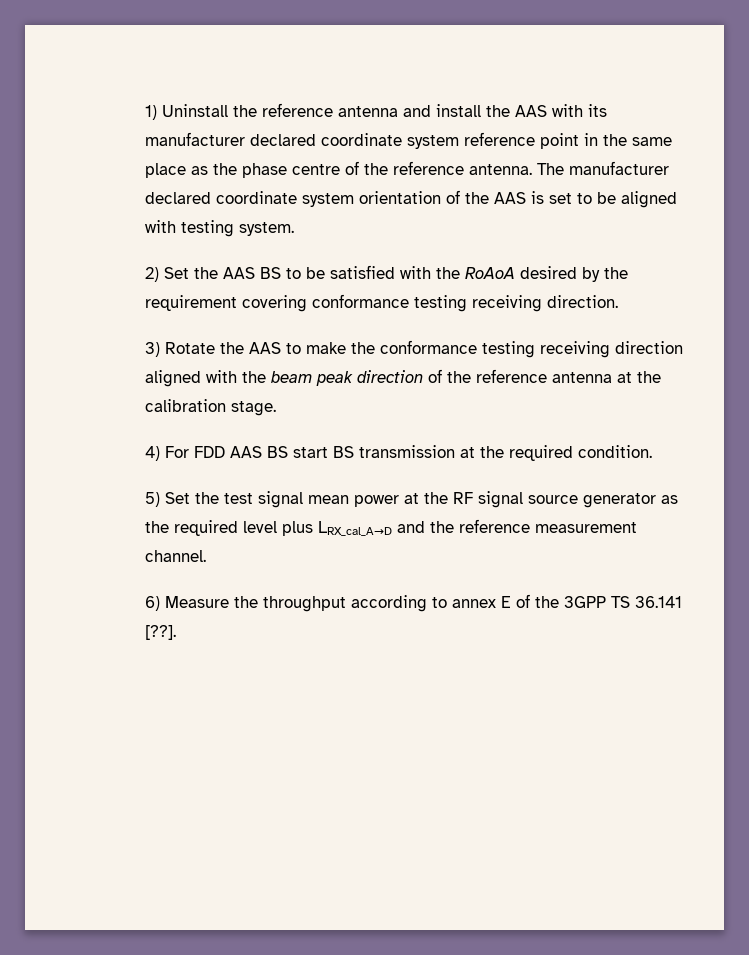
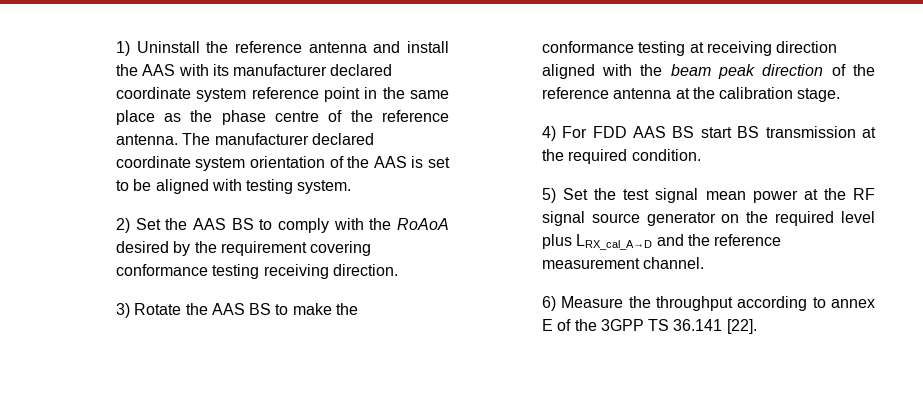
[306,265,396,279] be satisfied -> [277,218,329,233] comply
(282, 348) none -> [249,303,272,315] BS
(536, 349) none -> [689,42,704,53] at
[661,495,679,504] as -> [721,214,740,223] on
[145,625,177,640] [??]. -> [726,319,757,334] [22].

